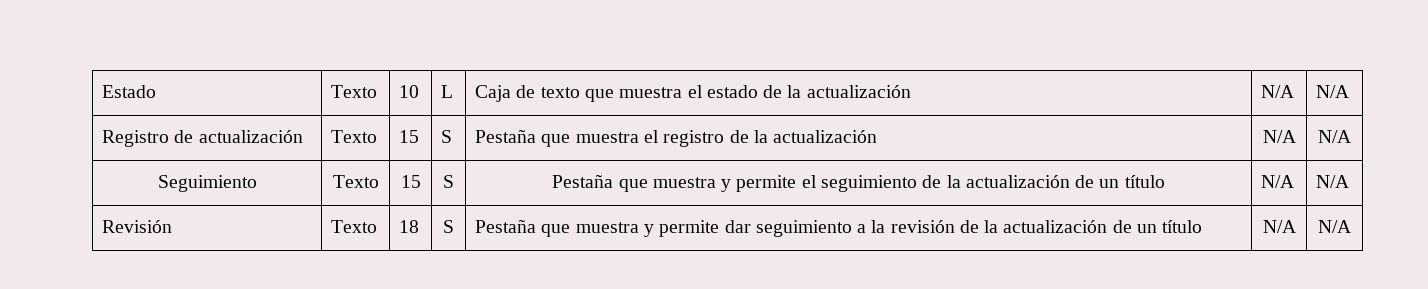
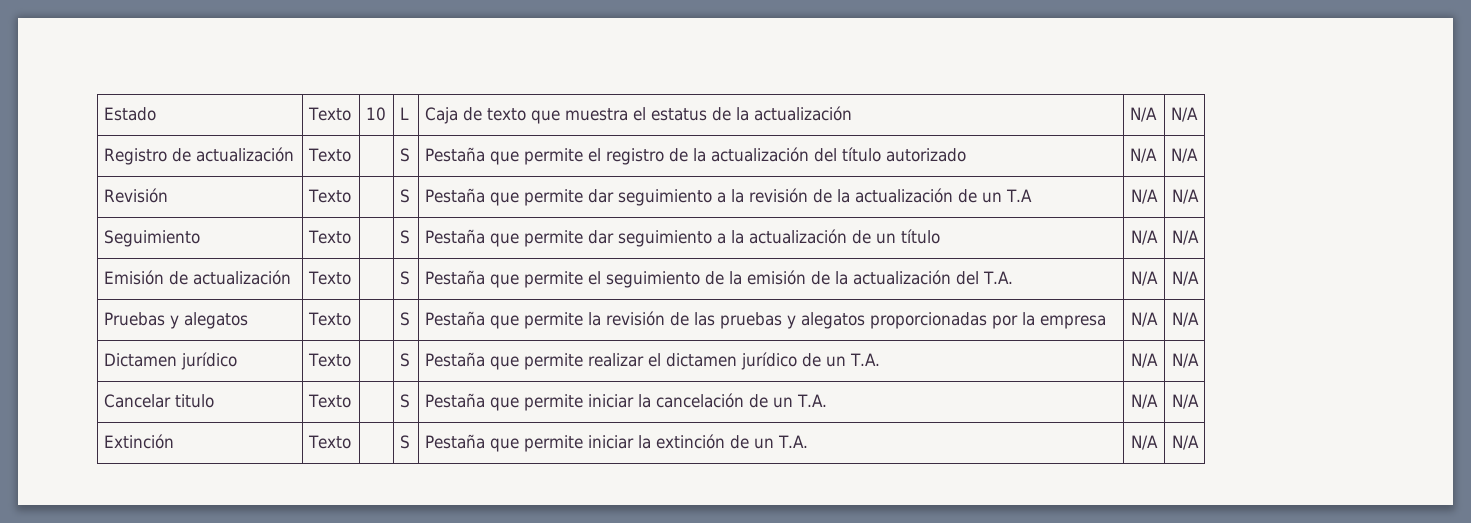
[706,85,758,98] estado -> [650,108,707,121] estatus
[399,130,420,143] [441,130,453,143] [475,130,639,147] 15 | S | Pestaña que muestra -> [399,148,410,162] [424,147,583,165] | S | Pestaña que permite
[1262,130,1296,143] [1318,130,1351,143] [157,175,257,192] [332,175,379,188] [400,175,421,188] [443,175,454,188] [552,175,1165,192] | N/A | N/A // Seguimiento | Texto | 15 | S | Pestaña que muestra y permite el seguimiento de la actualización de un título -> [813,147,966,162] del título autorizado
[399,220,420,233] [443,220,454,233] [475,220,654,237] 18 | S | Pestaña que muestra y -> [399,189,410,203] [424,188,519,206] | S | Pestaña que
[1162,220,1203,233] título -> [1005,189,1032,202] [1131,189,1158,204] [1171,189,1199,204] [103,230,200,247] [307,230,351,244] [399,230,410,244] [424,229,940,247] [1131,230,1158,245] [1171,230,1199,245] [103,270,291,285] [307,271,351,285] [399,271,410,285] [424,270,1013,288] [1131,271,1158,286] [1171,271,1199,286] [103,312,248,329] [307,312,351,326] [399,312,410,326] [424,311,1106,329] [1131,312,1158,327] [1171,312,1199,327] [103,352,237,370] [307,353,351,367] [399,353,410,367] [424,352,880,370] [1131,353,1158,368] [1171,353,1199,368] [103,394,214,408] [307,394,351,408] [399,394,410,408] [424,393,827,411] [1131,394,1158,409] [1171,394,1199,409] [103,434,174,449] [307,435,351,449] [399,435,410,449] [424,434,808,452] T.A | N/A | N/A // Seguimiento | Texto | | S | Pestaña que permite dar seguimiento a la actualización de un título | N/A | N/A // Emisión de actualización | Texto | | S | Pestaña que permite el seguimiento de la emisión de la actualización del T.A. | N/A | N/A // Pruebas y alegatos | Texto | | S | Pestaña que permite la revisión de las pruebas y alegatos proporcionadas por la empresa | N/A | N/A // Dictamen jurídico | Texto | | S | Pestaña que permite realizar el dictamen jurídico de un T.A. | N/A | N/A // Cancelar titulo | Texto | | S | Pestaña que permite iniciar la cancelación de un T.A. | N/A | N/A // Extinción | Texto | | S | Pestaña que permite iniciar la extinción de un T.A.

